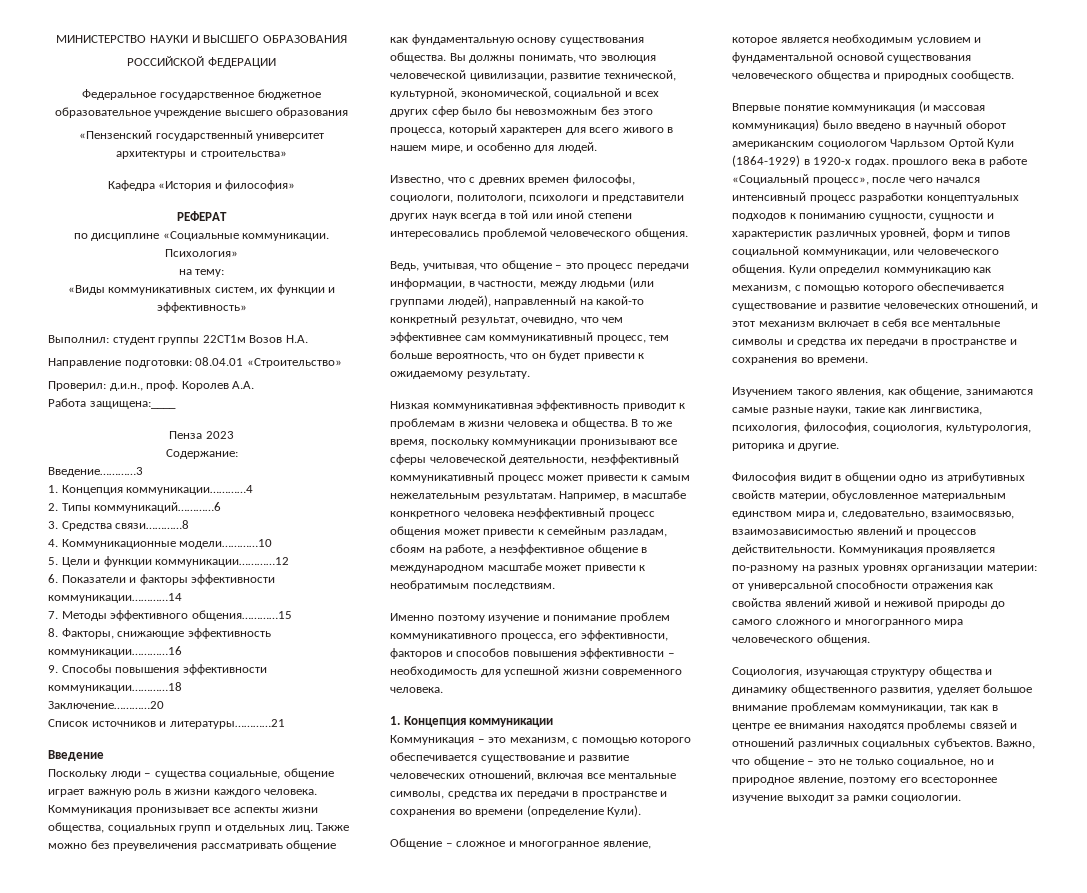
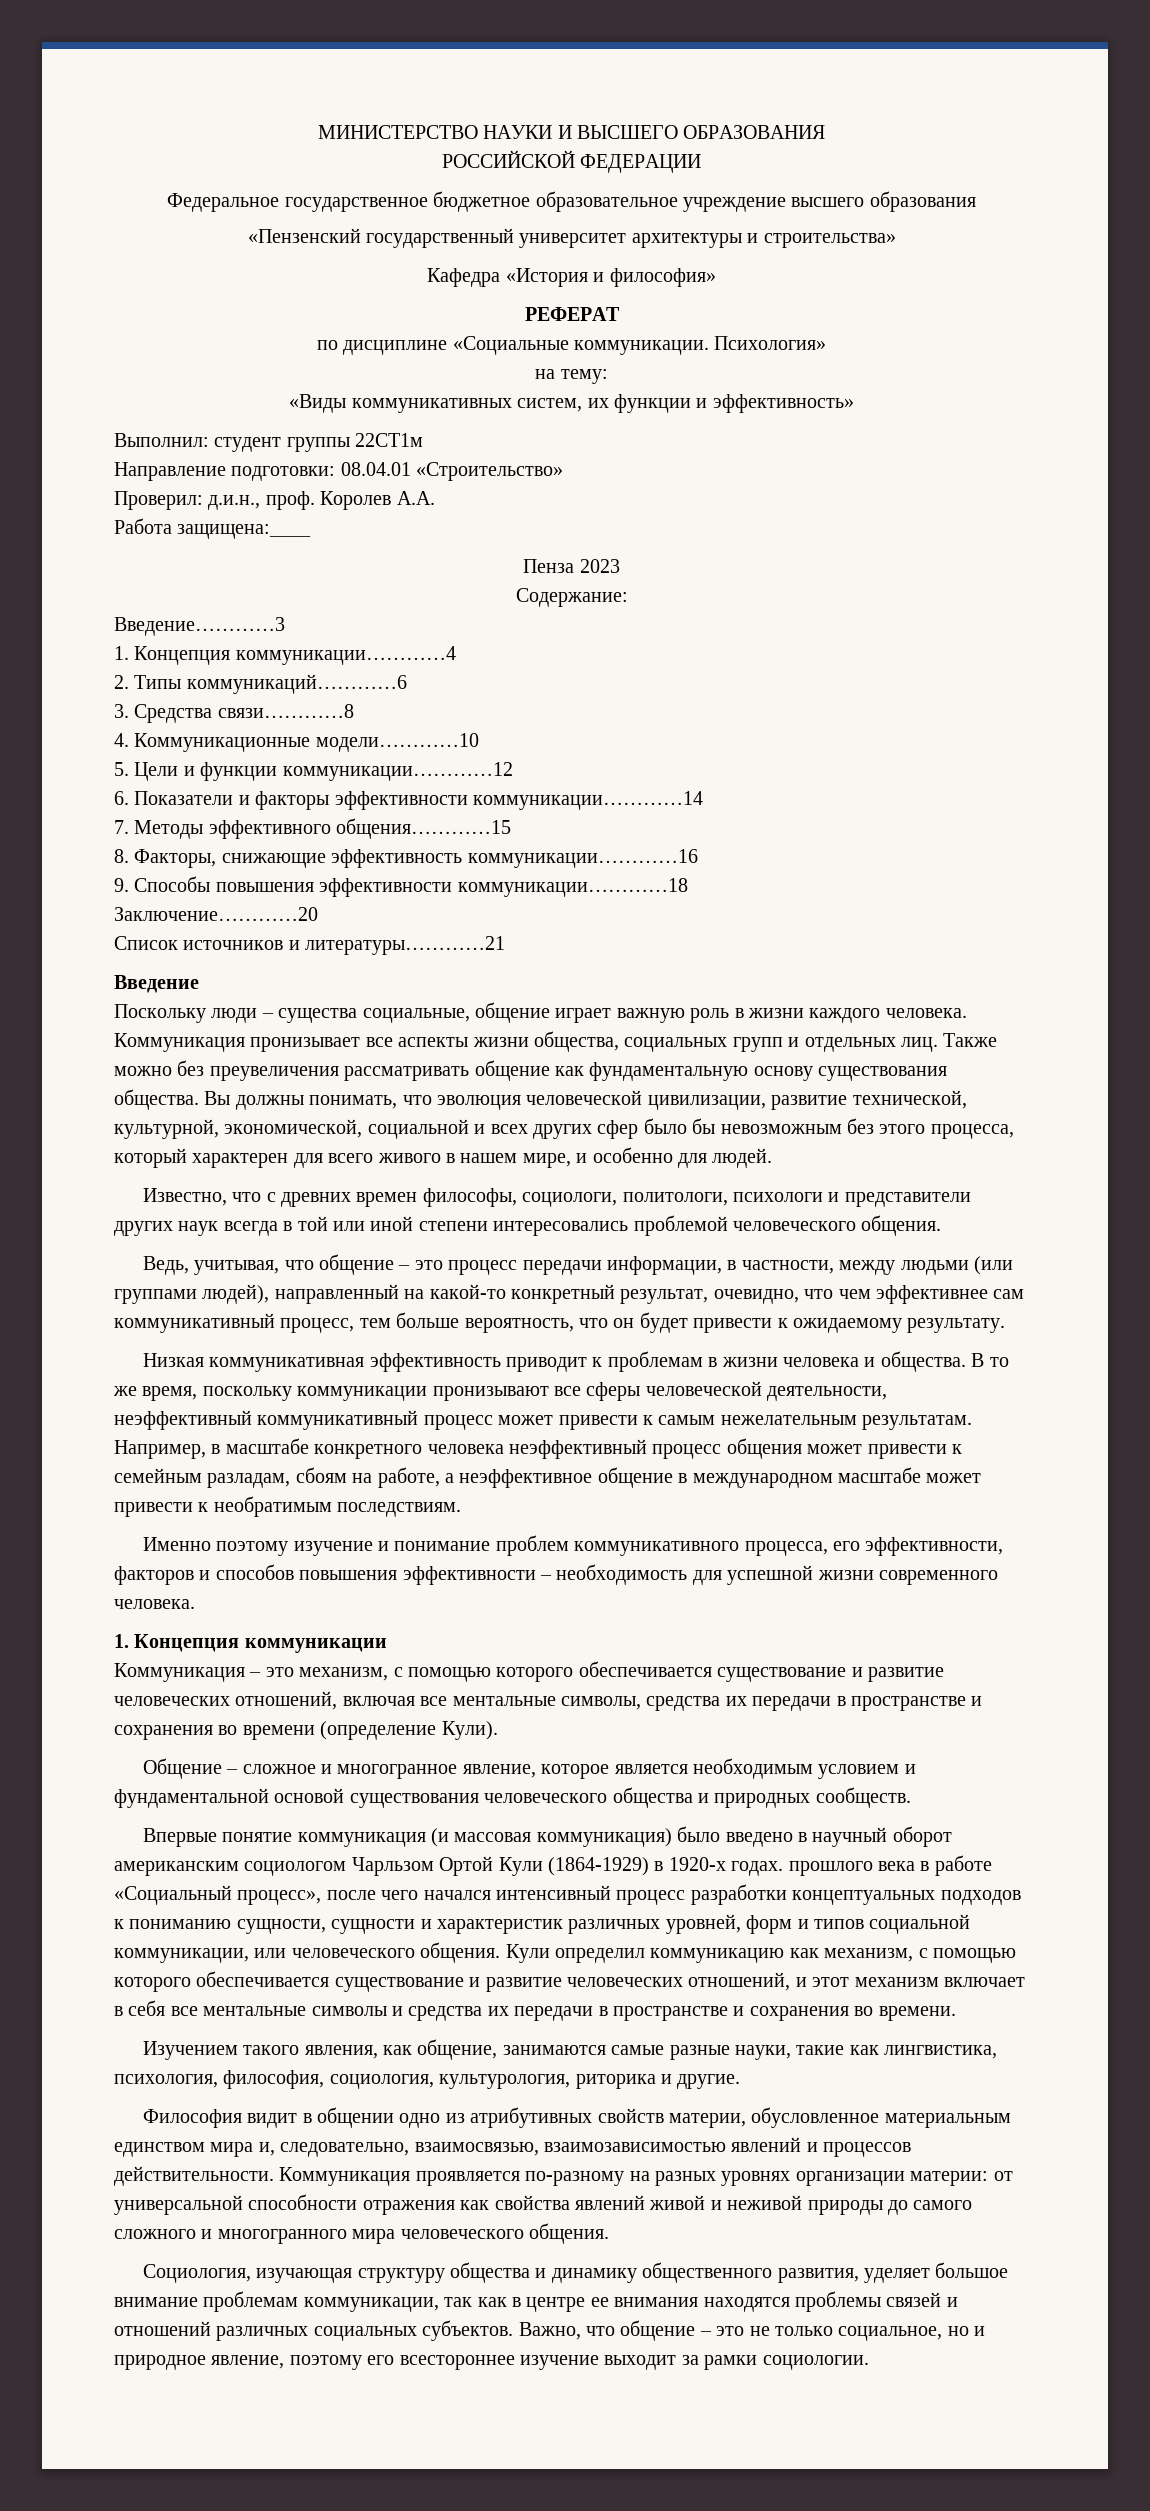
[249,335,308,343] Возов Н.А. -> (424, 440) none

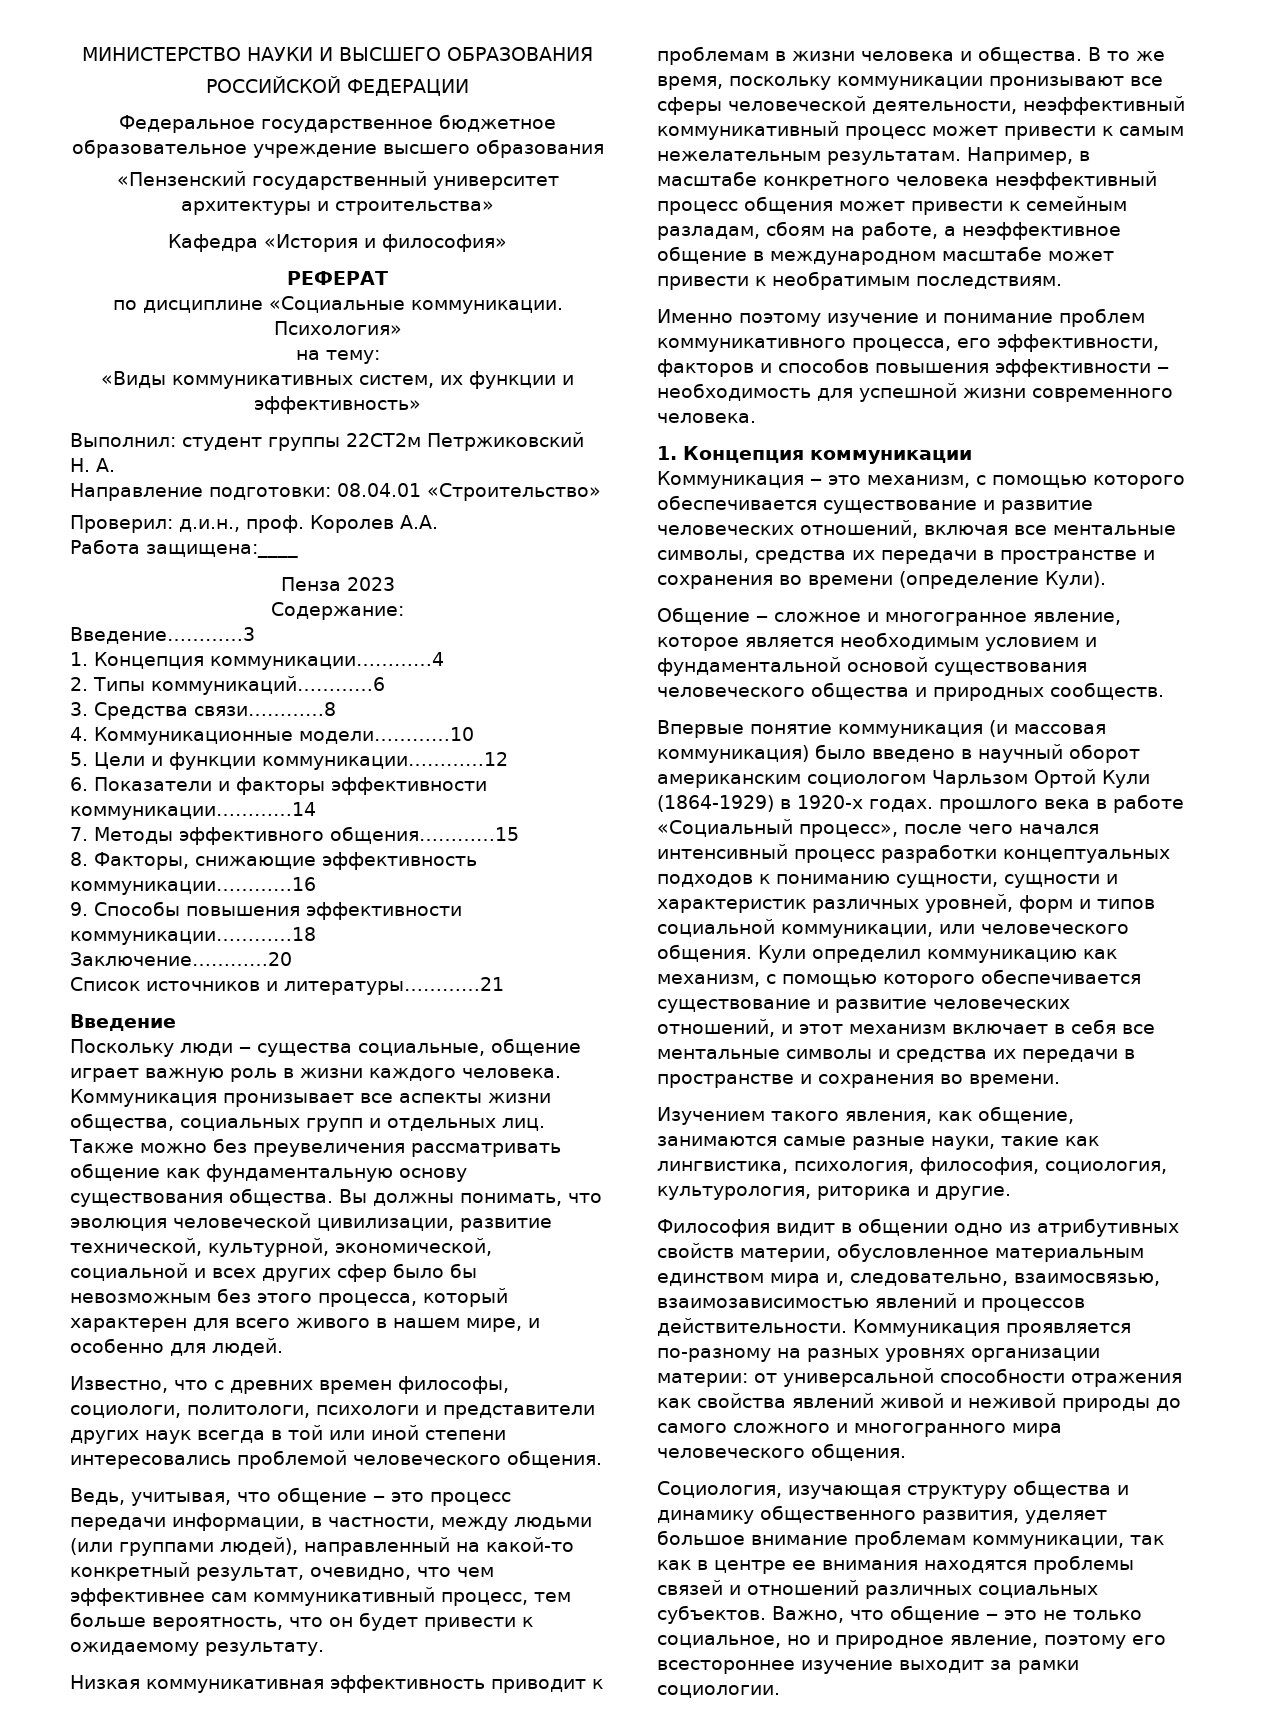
[355,433,424,447] 22СТ1м -> [346,432,584,451] [70,458,115,472] 22СТ2м Петржиковский Н. А.

